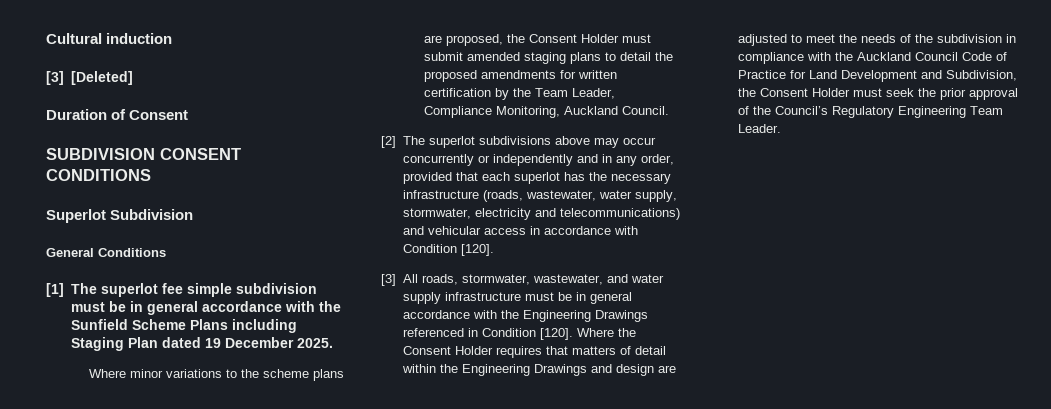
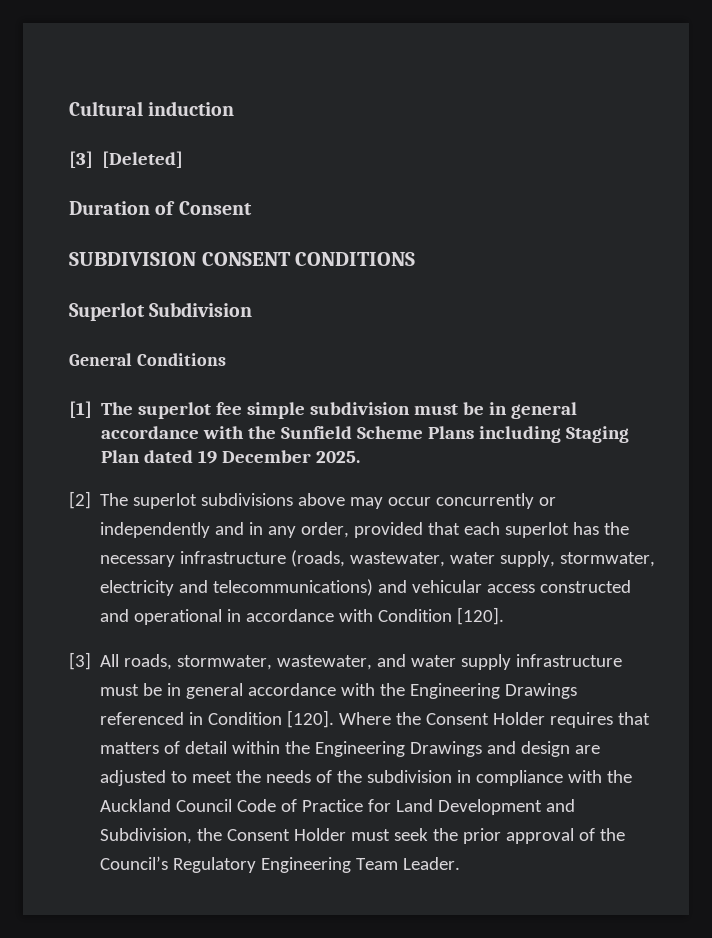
[88,369,344,381] [423,34,651,46] [423,52,673,64] [423,70,617,82] [423,88,615,100] [423,106,669,118] // Where minor variations to the scheme plans are proposed, the Consent Holder must submit amended staging plans to detail the proposed amendments for written certification by the Team Leader, Compliance Monitoring, Auckland Council. -> (361, 457) none
(526, 231) none -> [540,580,632,593] [100,609,223,625] constructed and operational

